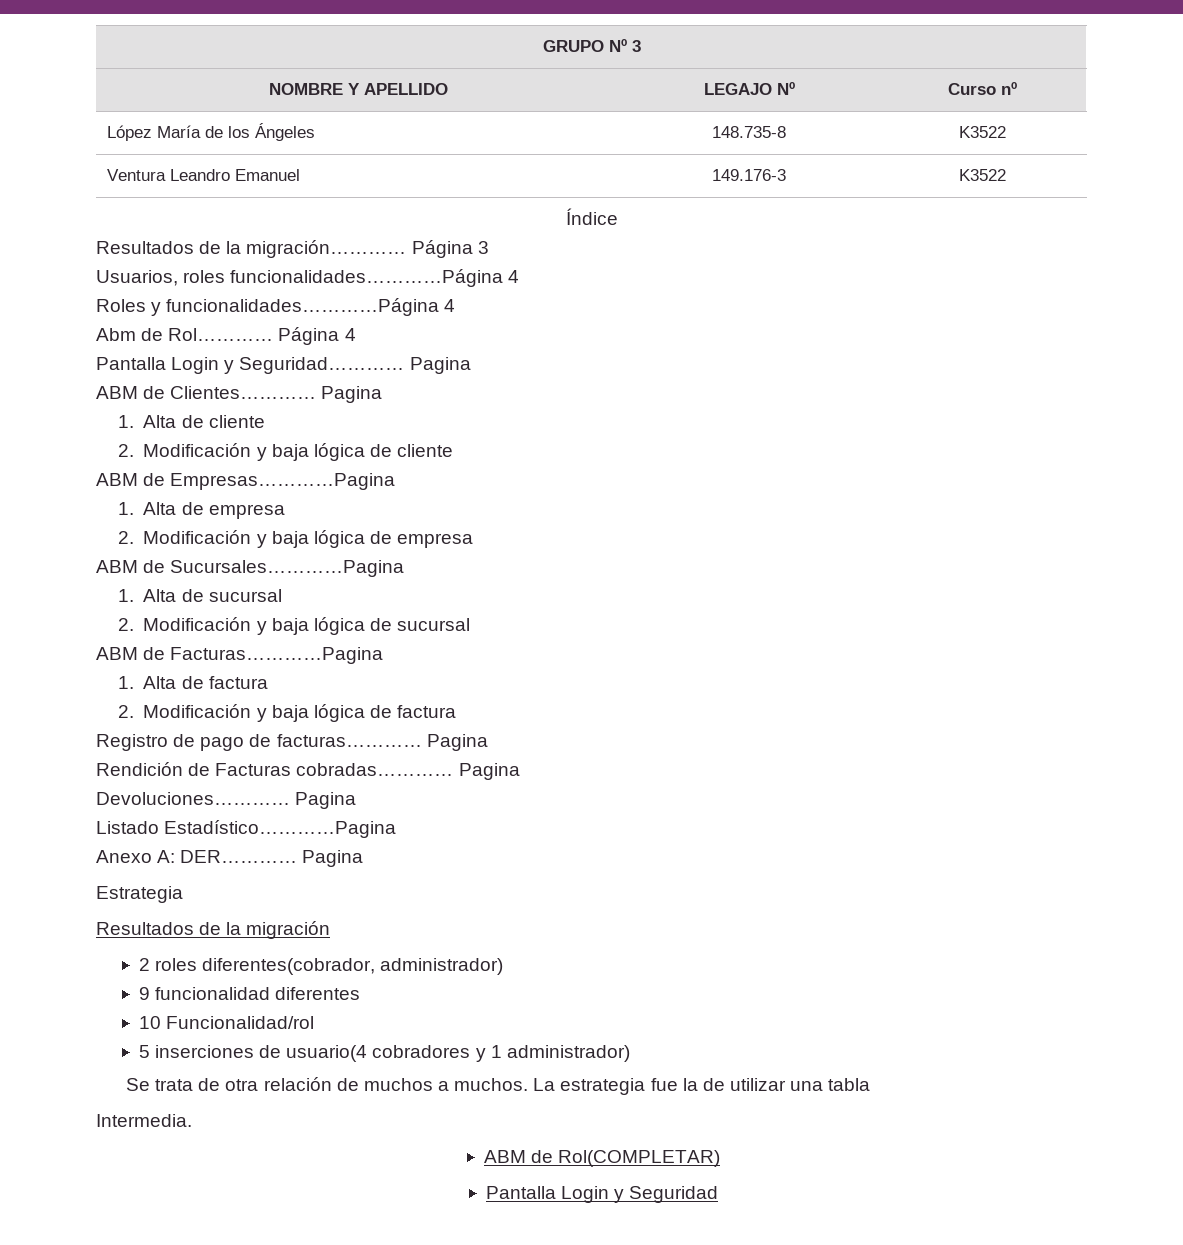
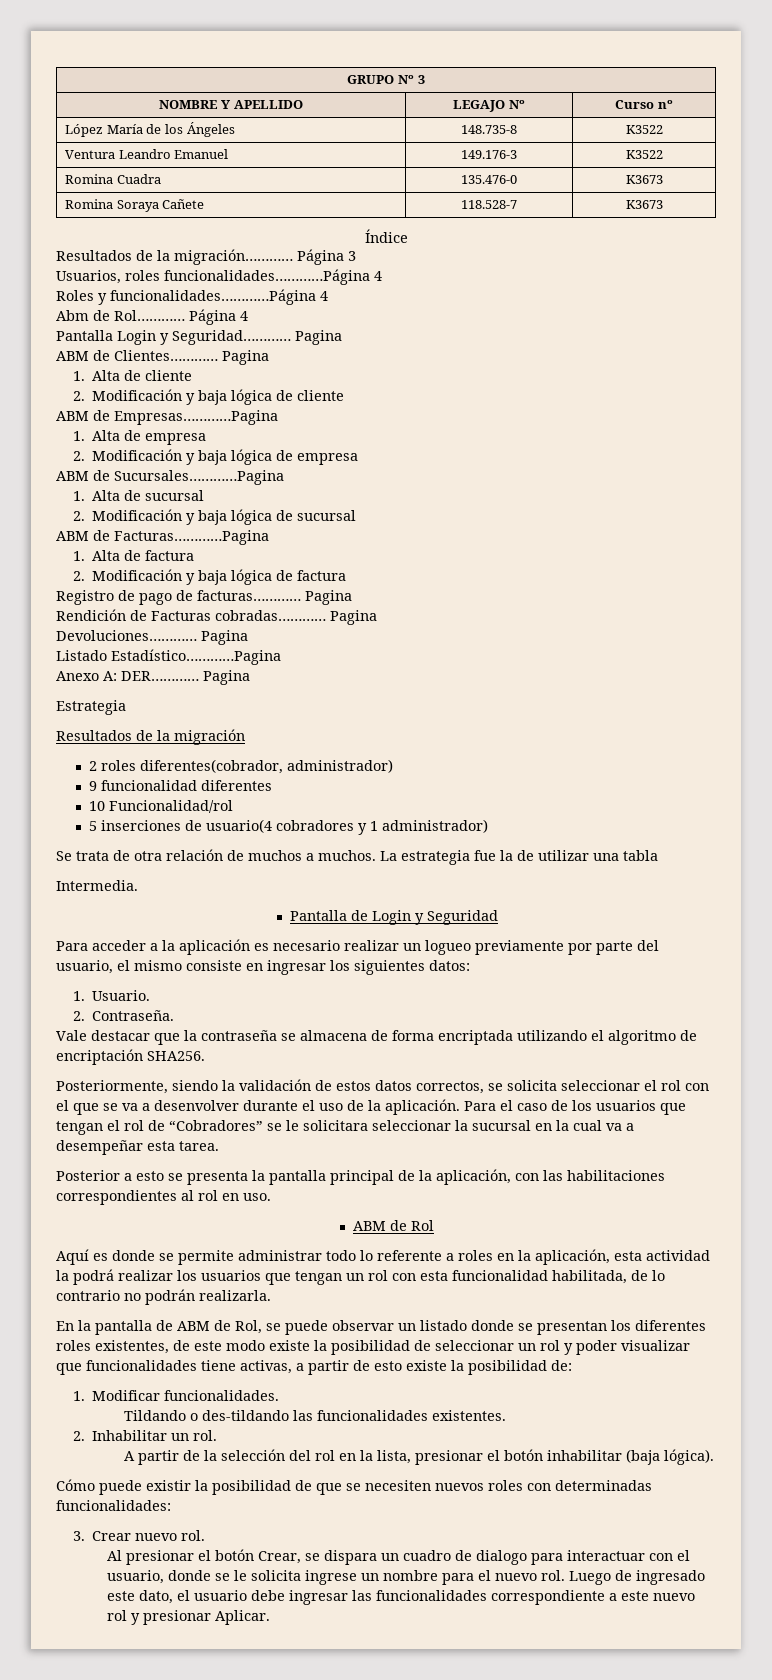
(1006, 175) none -> [65,174,161,184] [461,175,517,184] [625,175,663,184] [65,199,205,212] [461,200,517,209] [625,200,663,209] // Romina Cuadra | 135.476-0 | K3673 // Romina Soraya Cañete | 118.528-7 | K3673
[483,1150,721,1167] [485,1186,556,1199] ABM de Rol(COMPLETAR) // Pantalla -> [289,910,368,921] Pantalla de
(719, 1194) none -> [56,939,659,955] [56,960,470,975] [72,990,151,1001] [72,1010,175,1021] [56,1030,697,1045] [56,1049,205,1065] [56,1079,709,1094] [56,1099,686,1115] [56,1120,634,1135] [56,1140,219,1155] [56,1169,665,1185] [56,1190,271,1205] [353,1220,435,1231] [56,1249,710,1265] [56,1269,665,1285] [56,1289,271,1305] [56,1320,706,1335] [56,1340,690,1355] [56,1360,572,1375] [72,1390,280,1401] [123,1410,506,1421] [72,1430,218,1441] [123,1449,714,1465] [56,1479,652,1495] [56,1500,171,1511] [72,1530,206,1541] [106,1549,690,1565] [106,1570,705,1585] [106,1590,695,1605] [106,1610,270,1625] // Para acceder a la aplicación es necesario realizar un logueo previamente por parte del usuario, el mismo consiste en ingresar los siguientes datos: // 1. Usuario. // 2. Contraseña. // Vale destacar que la contraseña se almacena de forma encriptada utilizando el algoritmo de encriptación SHA256. // Posteriormente, siendo la validación de estos datos correctos, se solicita seleccionar el rol con el que se va a desenvolver durante el uso de la aplicación. Para el caso de los usuarios que tengan el rol de “Cobradores” se le solicitara seleccionar la sucursal en la cual va a desempeñar esta tarea. // Posterior a esto se presenta la pantalla principal de la aplicación, con las habilitaciones correspondientes al rol en uso. // ABM de Rol // Aquí es donde se permite administrar todo lo referente a roles en la aplicación, esta actividad la podrá realizar los usuarios que tengan un rol con esta funcionalidad habilitada, de lo contrario no podrán realizarla. // En la pantalla de ABM de Rol, se puede observar un listado donde se presentan los diferentes roles existentes, de este modo existe la posibilidad de seleccionar un rol y poder visualizar que funcionalidades tiene activas, a partir de esto existe la posibilidad de: // 1. Modificar funcionalidades. // Tildando o des-tildando las funcionalidades existentes. // 2. Inhabilitar un rol. // A partir de la selección del rol en la lista, presionar el botón inhabilitar (baja lógica). // Cómo puede existir la posibilidad de que se necesiten nuevos roles con determinadas funcionalidades: // 3. Crear nuevo rol. // Al presionar el botón Crear, se dispara un cuadro de dialogo para interactuar con el usuario, donde se le solicita ingrese un nombre para el nuevo rol. Luego de ingresado este dato, el usuario debe ingresar las funcionalidades correspondiente a este nuevo rol y presionar Aplicar.

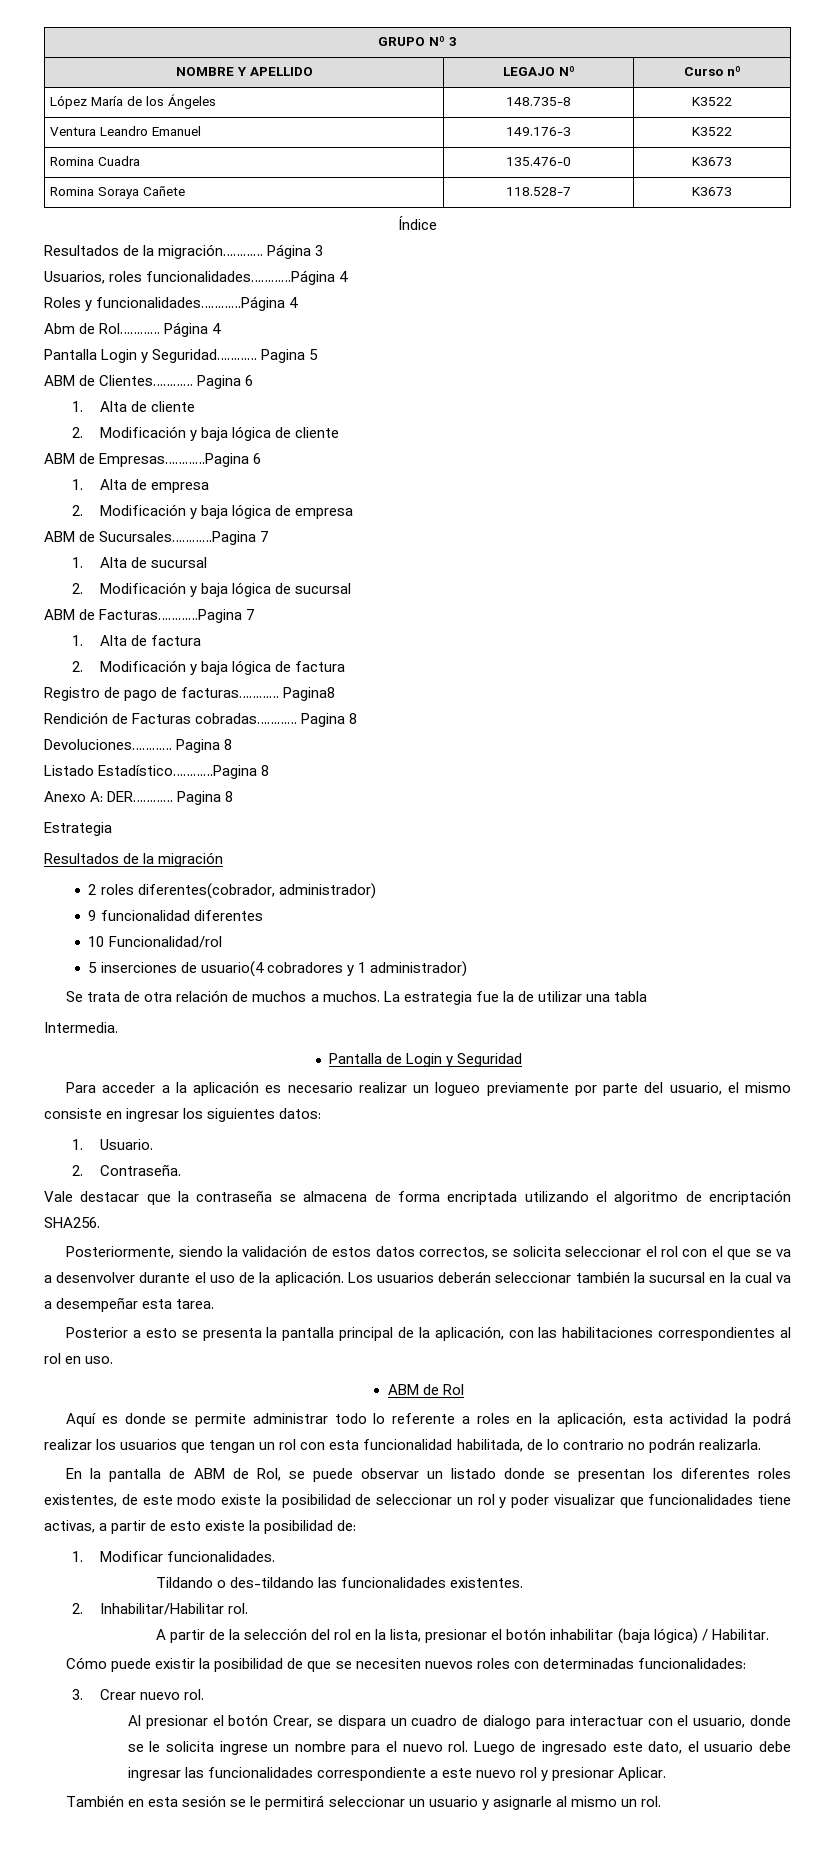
(342, 337) none -> [309,349,319,360] 5
(269, 357) none -> [245,375,254,386] 6
(278, 417) none -> [253,453,262,464] 6
(284, 477) none -> [260,531,269,542] 7
(269, 537) none -> [246,609,255,620] 7
[305,590,352,605] Pagina -> [283,687,336,701] Pagina8
(377, 617) none -> [349,713,358,724] 8
(248, 637) none -> [224,739,233,750] 8
(281, 657) none -> [261,765,270,776] 8
(250, 677) none -> [225,791,234,802] 8
[464,1100,686,1115] [56,1120,451,1135] Para el caso de los usuarios que tengan el rol de “Cobradores” se le solicitara seleccionar -> [347,1271,630,1283] Los usuarios deberán seleccionar también
[92,1430,190,1441] Inhabilitar un -> [99,1603,224,1615] Inhabilitar/Habilitar
[663,1449,714,1465] lógica). -> [653,1628,769,1644] lógica) / Habilitar.
(270, 1617) none -> [66,1795,661,1810] // También en esta sesión se le permitirá seleccionar un usuario y asignarle al mismo un rol.

